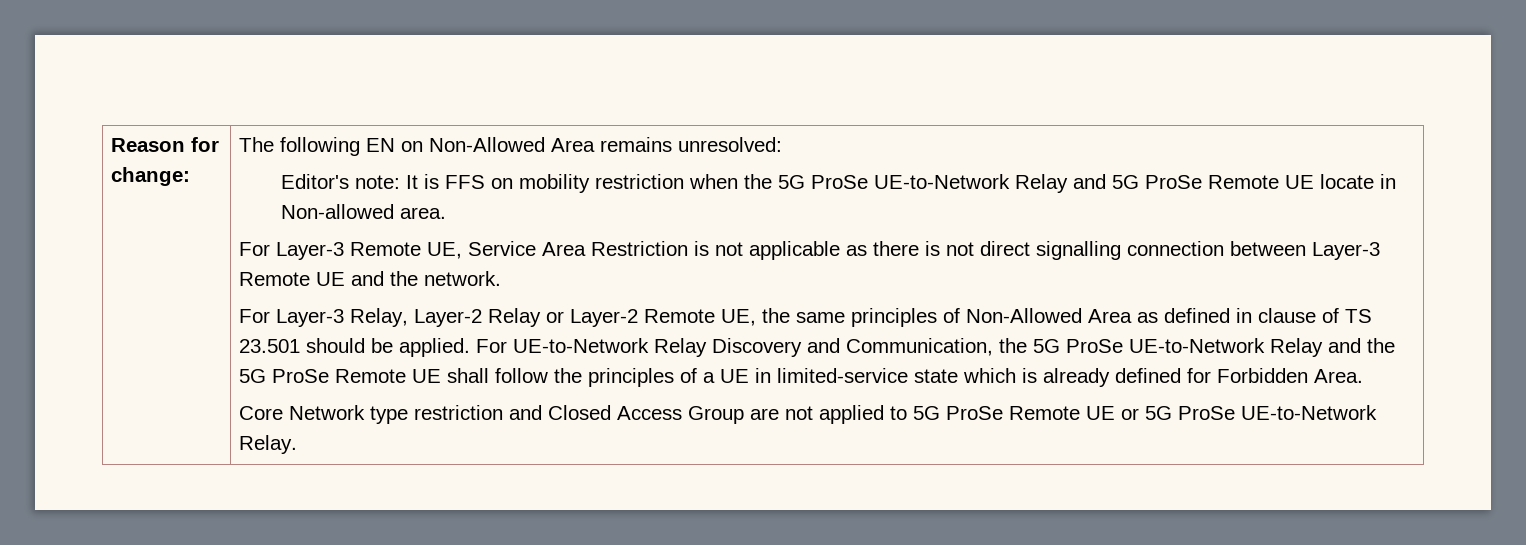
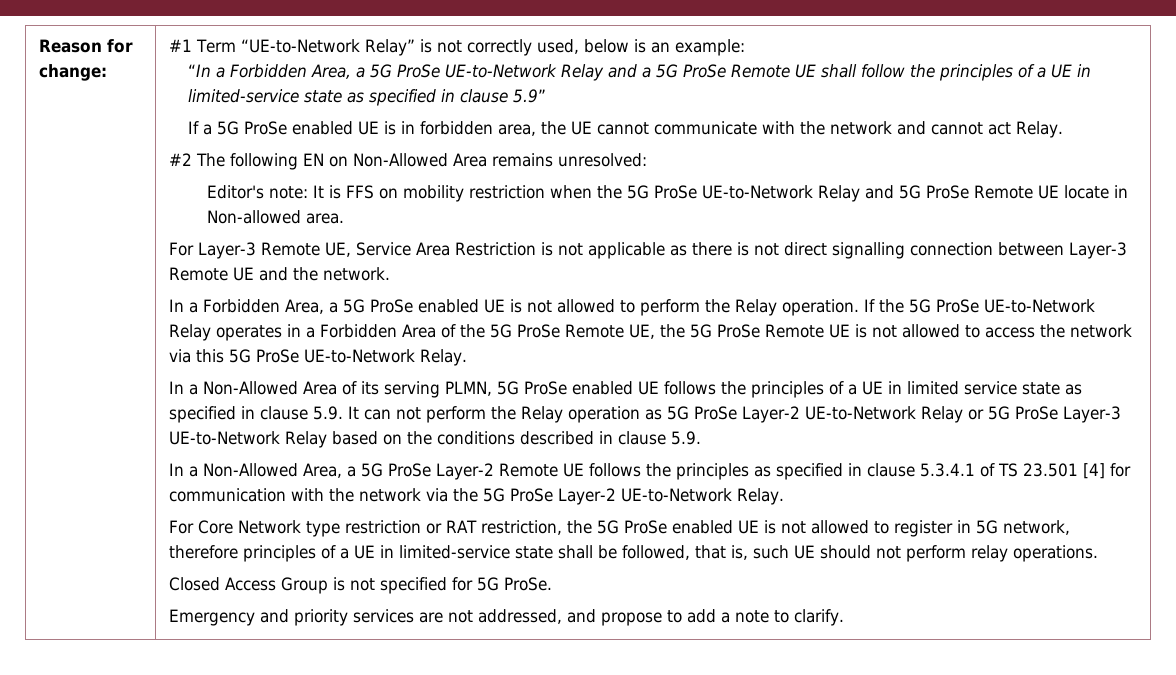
(190, 176) none -> [169,39,746,56] [188,64,1092,81] [188,89,547,106] [188,121,1064,138] [169,153,193,166] #1 Term “UE-to-Network Relay” is not correctly used, below is an example: // “In a Forbidden Area, a 5G ProSe UE-to-Network Relay and a 5G ProSe Remote UE shall follow the principles of a UE in limited-service state as specified in clause 5.9” // If a 5G ProSe enabled UE is in forbidden area, the UE cannot communicate with the network and cannot act Relay. // #2
[238,308,1372,327] [238,338,1361,357] For Layer-3 Relay, Layer-2 Relay or Layer-2 Remote UE, the same principles of Non-Allowed Area as defined in clause of TS 23.501 should be applied. For UE-to-Network Relay Discovery and Communication, the 5G ProSe UE-to-Network Relay and -> [169,299,1096,316] [169,324,656,341] In a Forbidden Area, a 5G ProSe enabled UE is not allowed to perform the Relay operation. If the 5G ProSe UE-to-Network Relay operates in a Forbidden Area of the 5G ProSe Remote UE,
[446,368,1363,387] [238,405,1377,424] [238,435,297,454] shall follow the principles of a UE in limited-service state which is already defined for Forbidden Area. // Core Network type restriction and Closed Access Group are not applied to 5G ProSe Remote UE or 5G ProSe UE-to-Network Relay. -> [855,324,1133,338] [169,349,468,366] [169,381,1083,398] [169,406,1122,423] [169,431,702,448] [169,463,1132,480] [169,488,785,505] [169,520,1071,537] [169,545,1099,562] [169,577,553,594] [169,609,845,626] is not allowed to access the network via this 5G ProSe UE-to-Network Relay. // In a Non-Allowed Area of its serving PLMN, 5G ProSe enabled UE follows the principles of a UE in limited service state as specified in clause 5.9. It can not perform the Relay operation as 5G ProSe Layer-2 UE-to-Network Relay or 5G ProSe Layer-3 UE-to-Network Relay based on the conditions described in clause 5.9. // In a Non-Allowed Area, a 5G ProSe Layer-2 Remote UE follows the principles as specified in clause 5.3.4.1 of TS 23.501 [4] for communication with the network via the 5G ProSe Layer-2 UE-to-Network Relay. // For Core Network type restriction or RAT restriction, the 5G ProSe enabled UE is not allowed to register in 5G network, therefore principles of a UE in limited-service state shall be followed, that is, such UE should not perform relay operations. // Closed Access Group is not specified for 5G ProSe. // Emergency and priority services are not addressed, and propose to add a note to clarify.

